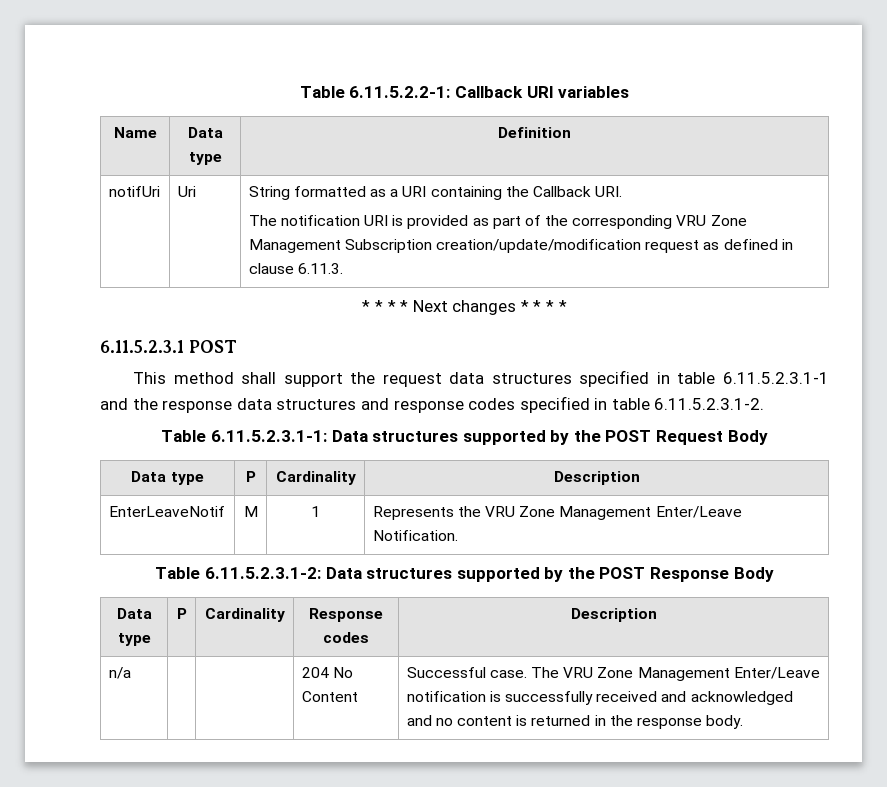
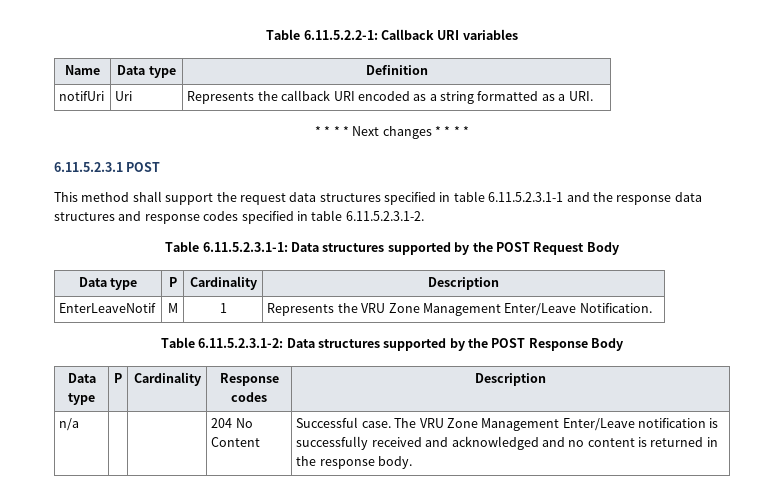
[248,186,623,200] [248,215,747,229] [248,239,793,253] [248,263,343,274] String formatted as a URI containing the Callback URI. // The notification URI is provided as part of the corresponding VRU Zone Management Subscription creation/update/modification request as defined in clause 6.11.3. -> [187,90,593,104] Represents the callback URI encoded as a string formatted as a URI.

